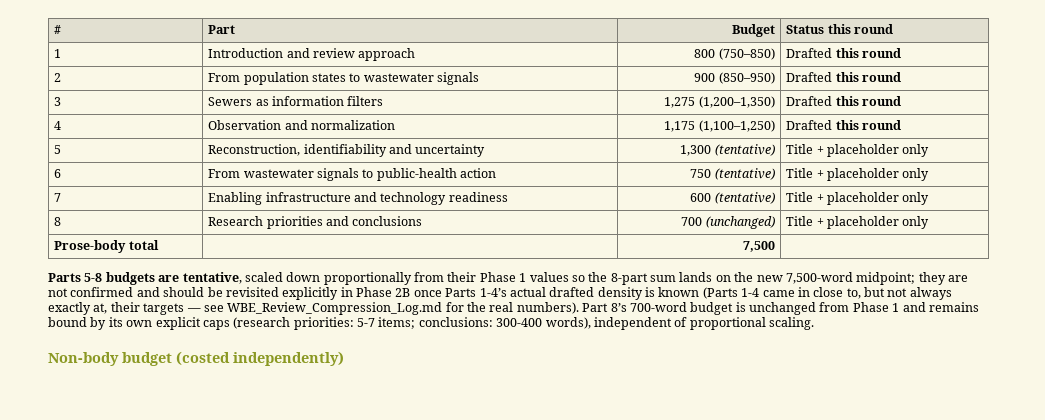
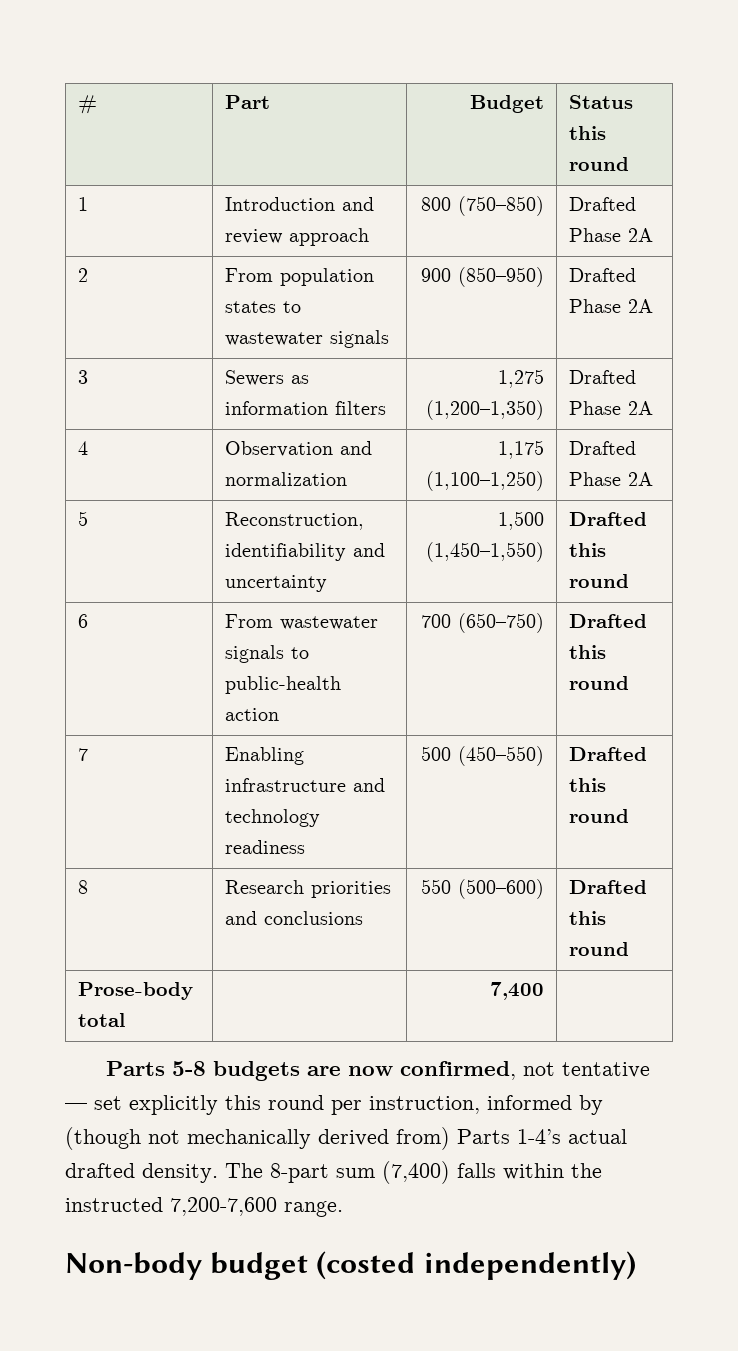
[835,48,901,58] this round -> [568,228,653,242] Phase 2A
[835,72,901,82] this round -> [568,299,653,313] Phase 2A
[835,96,901,106] this round -> [568,401,653,415] Phase 2A
[835,120,901,130] this round -> [568,472,653,486] Phase 2A
[680,144,775,156] [786,144,930,157] 1,300 (tentative) | Title + placeholder only -> [498,511,545,530] [426,542,545,562] [568,512,647,526] [568,543,606,557] [568,574,629,588] 1,500 (1,450–1,550) | Drafted this round
[690,168,775,180] [786,168,930,181] 750 (tentative) | Title + placeholder only -> [421,613,545,633] [568,614,647,628] [568,645,606,659] [568,676,629,690] 700 (650–750) | Drafted this round
[690,192,775,204] [786,192,930,205] 600 (tentative) | Title + placeholder only -> [421,746,545,766] [568,747,647,761] [568,778,606,792] [568,809,629,823] 500 (450–550) | Drafted this round
[681,216,775,229] [786,216,930,229] 700 (unchanged) | Title + placeholder only -> [421,879,545,899] [568,880,647,894] [568,911,606,925] [568,942,629,956] 550 (500–600) | Drafted this round
[742,241,775,252] 7,500 -> [490,982,545,1000] 7,400
[182,272,968,285] [48,287,952,300] [48,302,979,315] [48,317,814,330] tentative, scaled down proportionally from their Phase 1 values so the 8-part sum lands on the new 7,500-word midpoint; they are not confirmed and should be revisited explicitly in Phase 2B once Parts 1-4’s actual drafted density is known (Parts 1-4 came in close to, but not always exactly at, their targets — see WBE_Review_Compression_Log.md for the real numbers). Part 8’s 700-word budget is unchanged from Phase 1 and remains bound by its own explicit caps (research priorities: 5-7 items; conclusions: 300-400 words), independent of proportional scaling. -> [348,1061,651,1080] [65,1095,603,1115] [65,1127,627,1150] [65,1161,602,1184] [65,1197,343,1217] now confirmed, not tentative — set explicitly this round per instruction, informed by (though not mechanically derived from) Parts 1-4’s actual drafted density. The 8-part sum (7,400) falls within the instructed 7,200-7,600 range.

